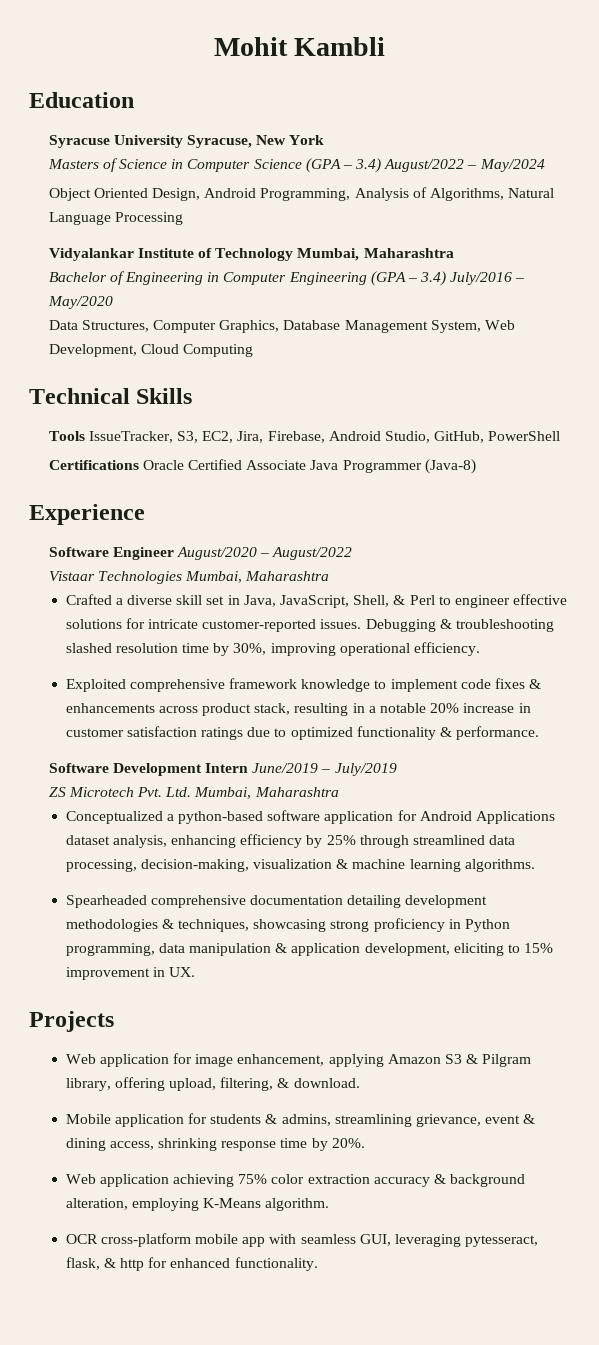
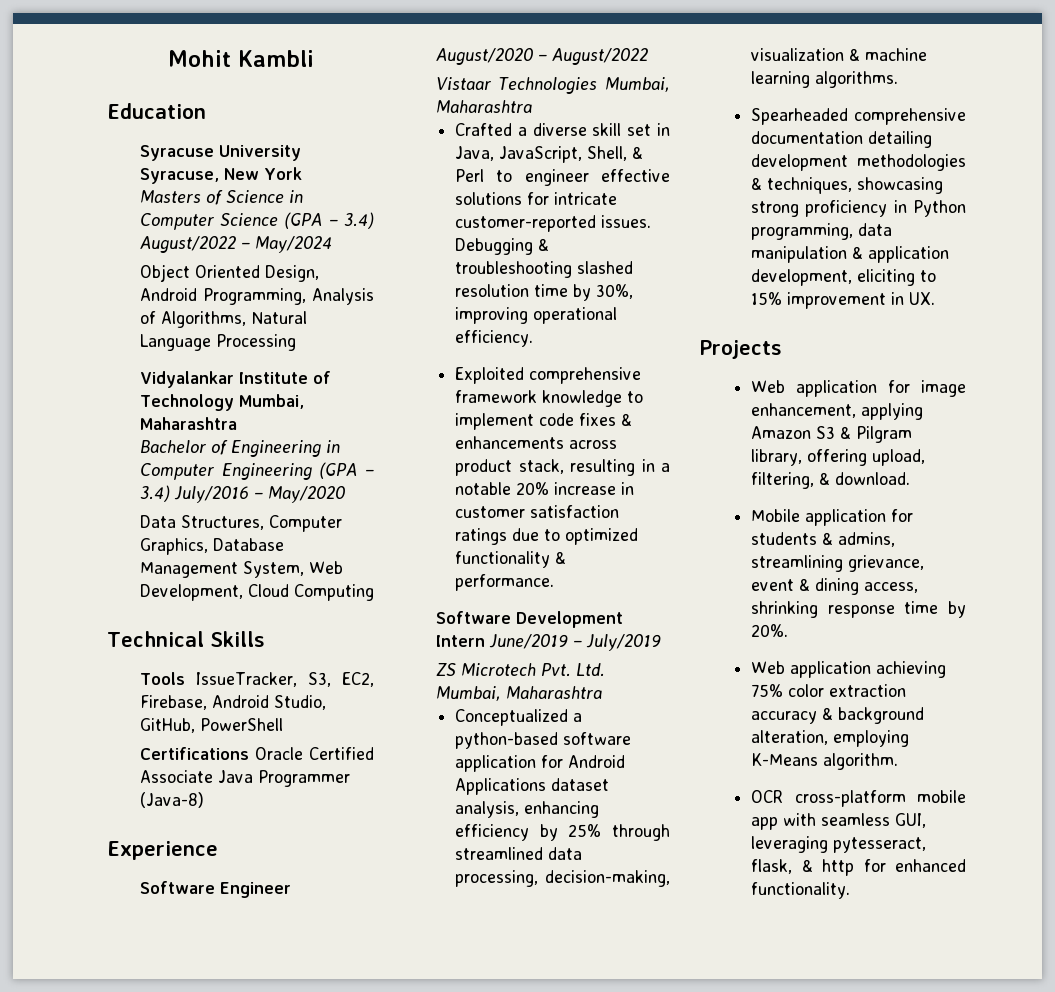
[237,431,264,443] Jira, -> (374, 679) none

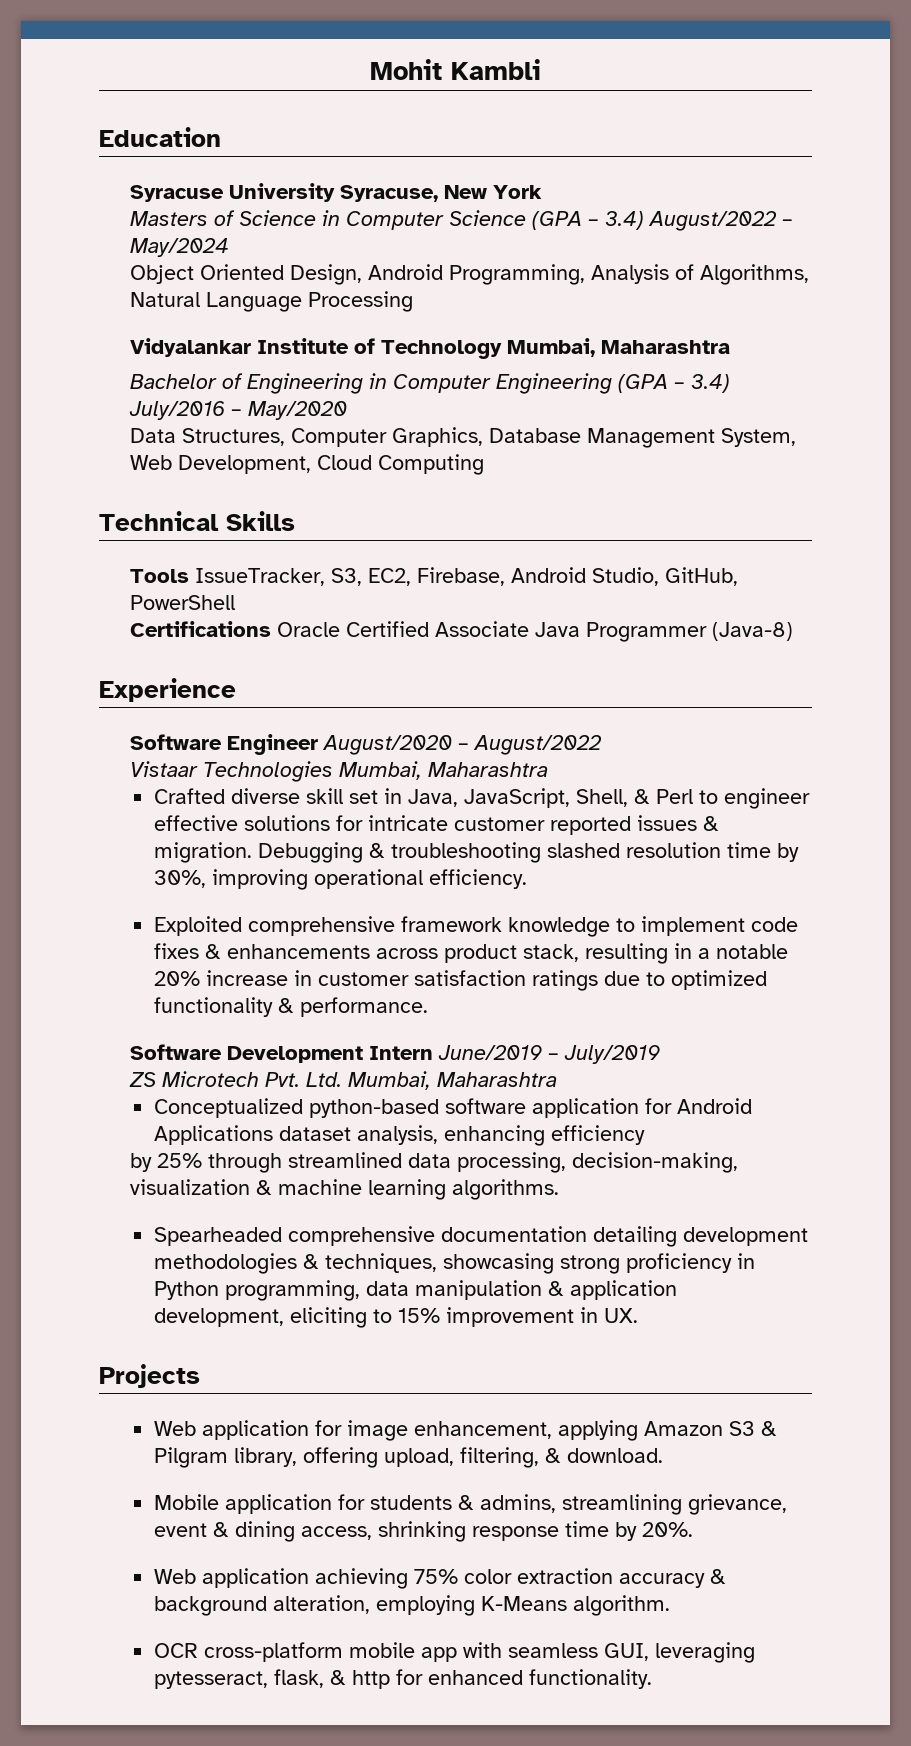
[517,127,527,136] a -> (226, 796) none
[455,215,652,232] customer-reported issues. -> [454,815,720,835] [154,842,253,863] customer reported issues & migration.
[573,713,583,722] a -> (304, 1108) none
(530, 832) none -> (646, 1135) //

